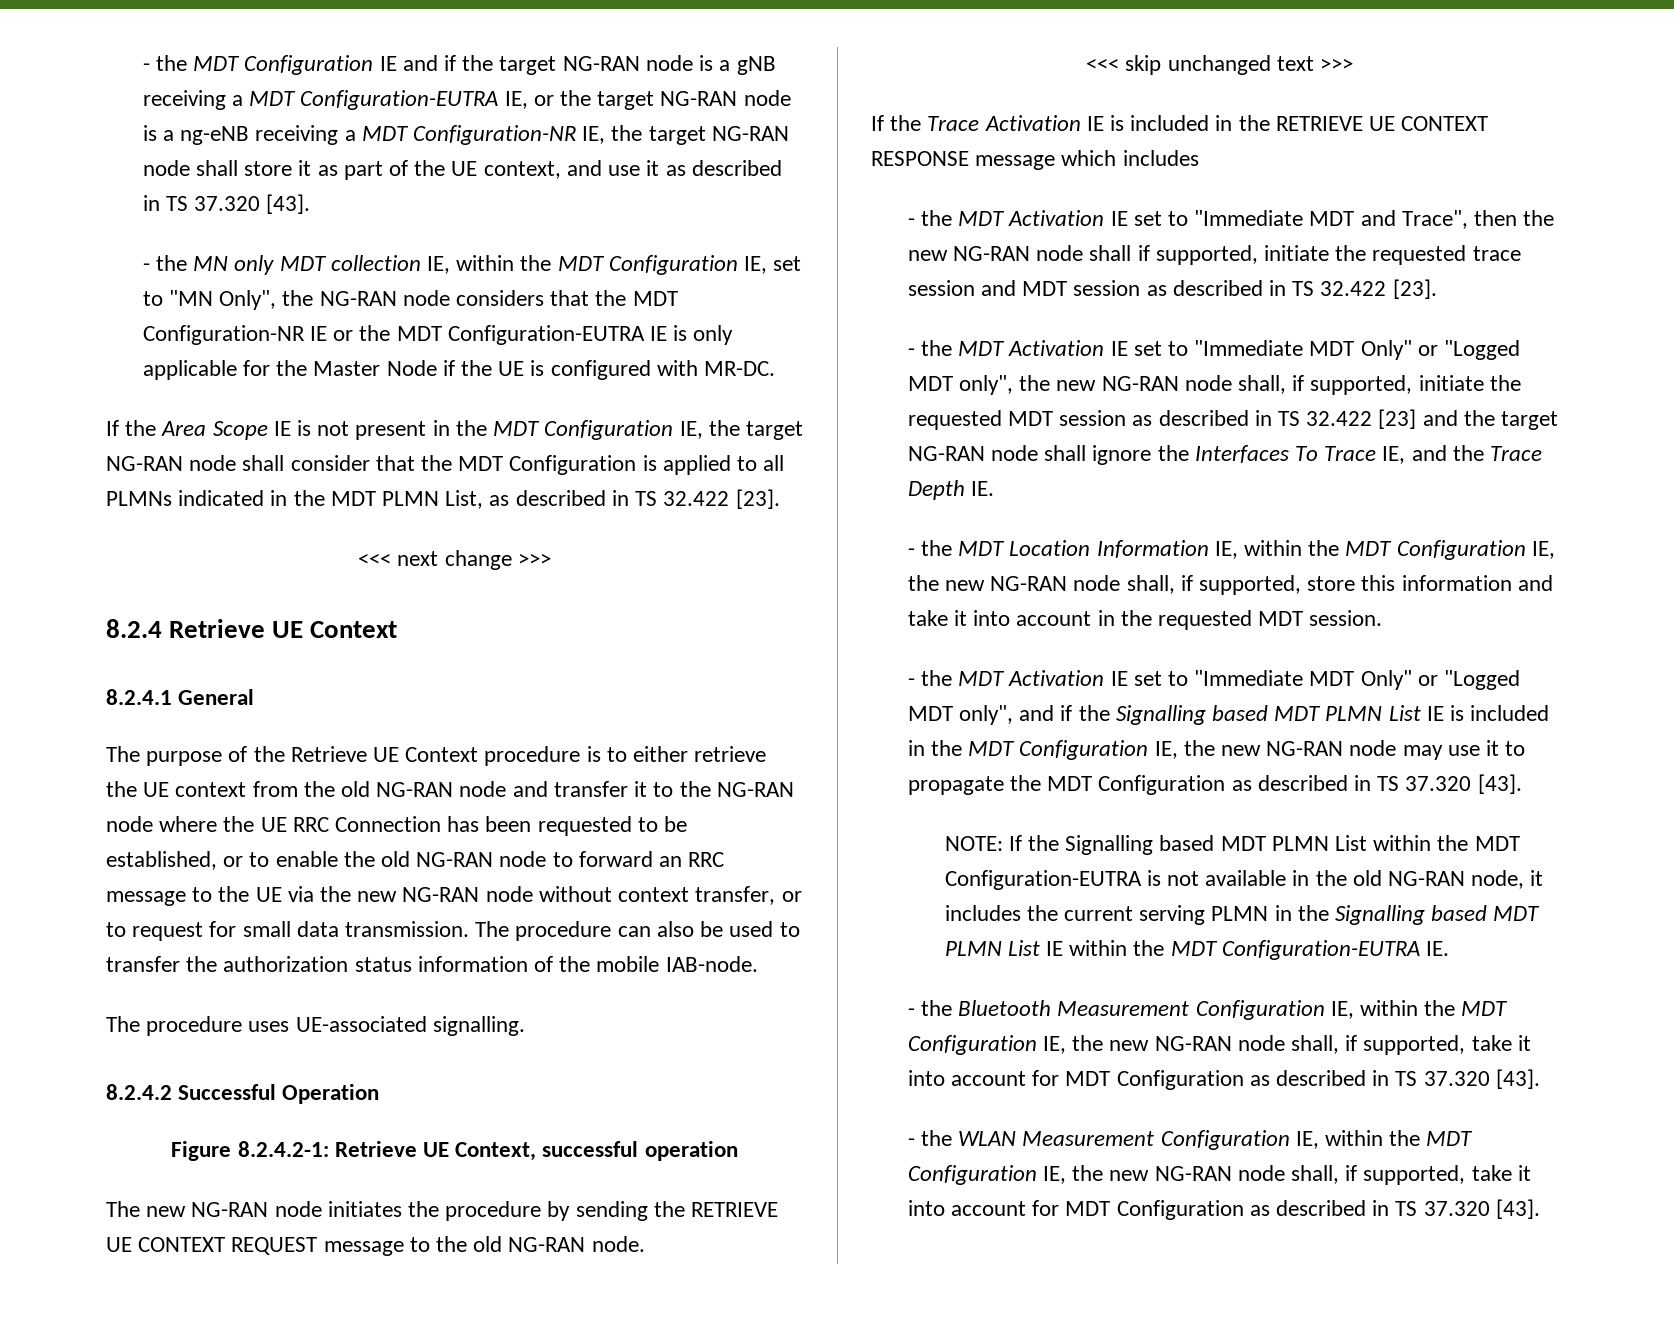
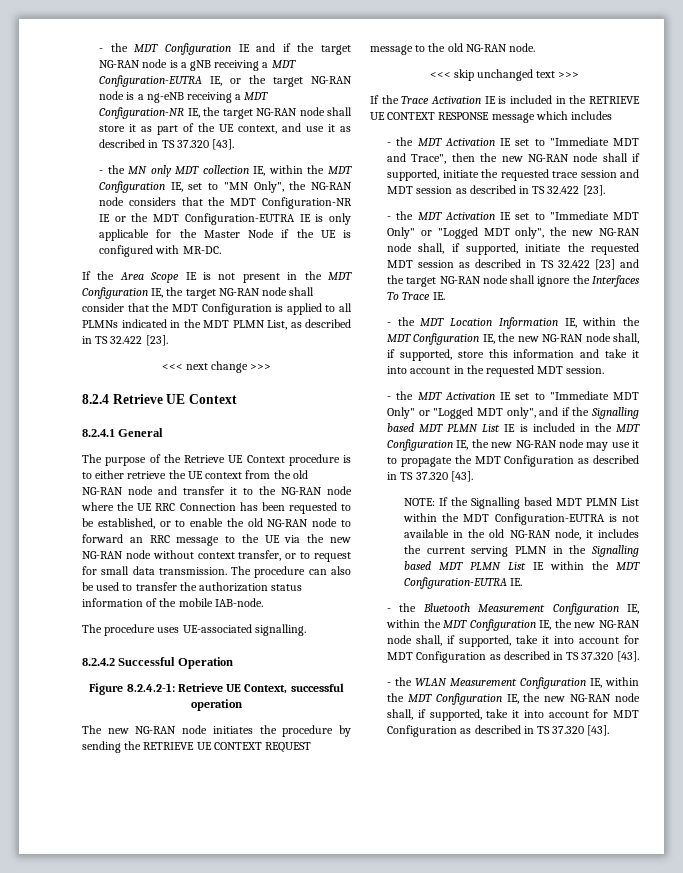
[1382,445,1543,464] [907,480,965,500] IE, and the Trace Depth -> (431, 296) none

